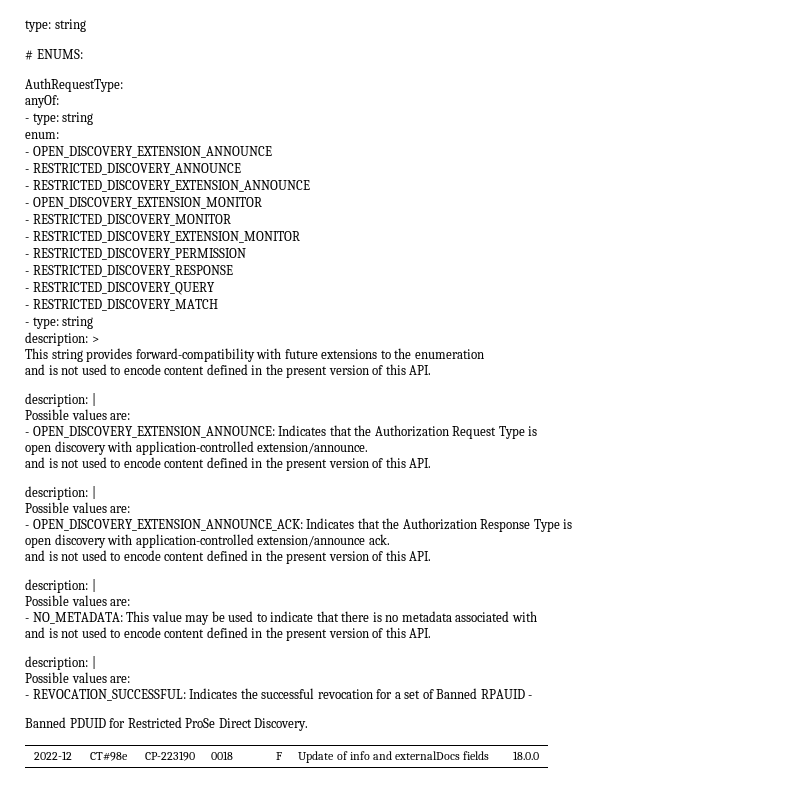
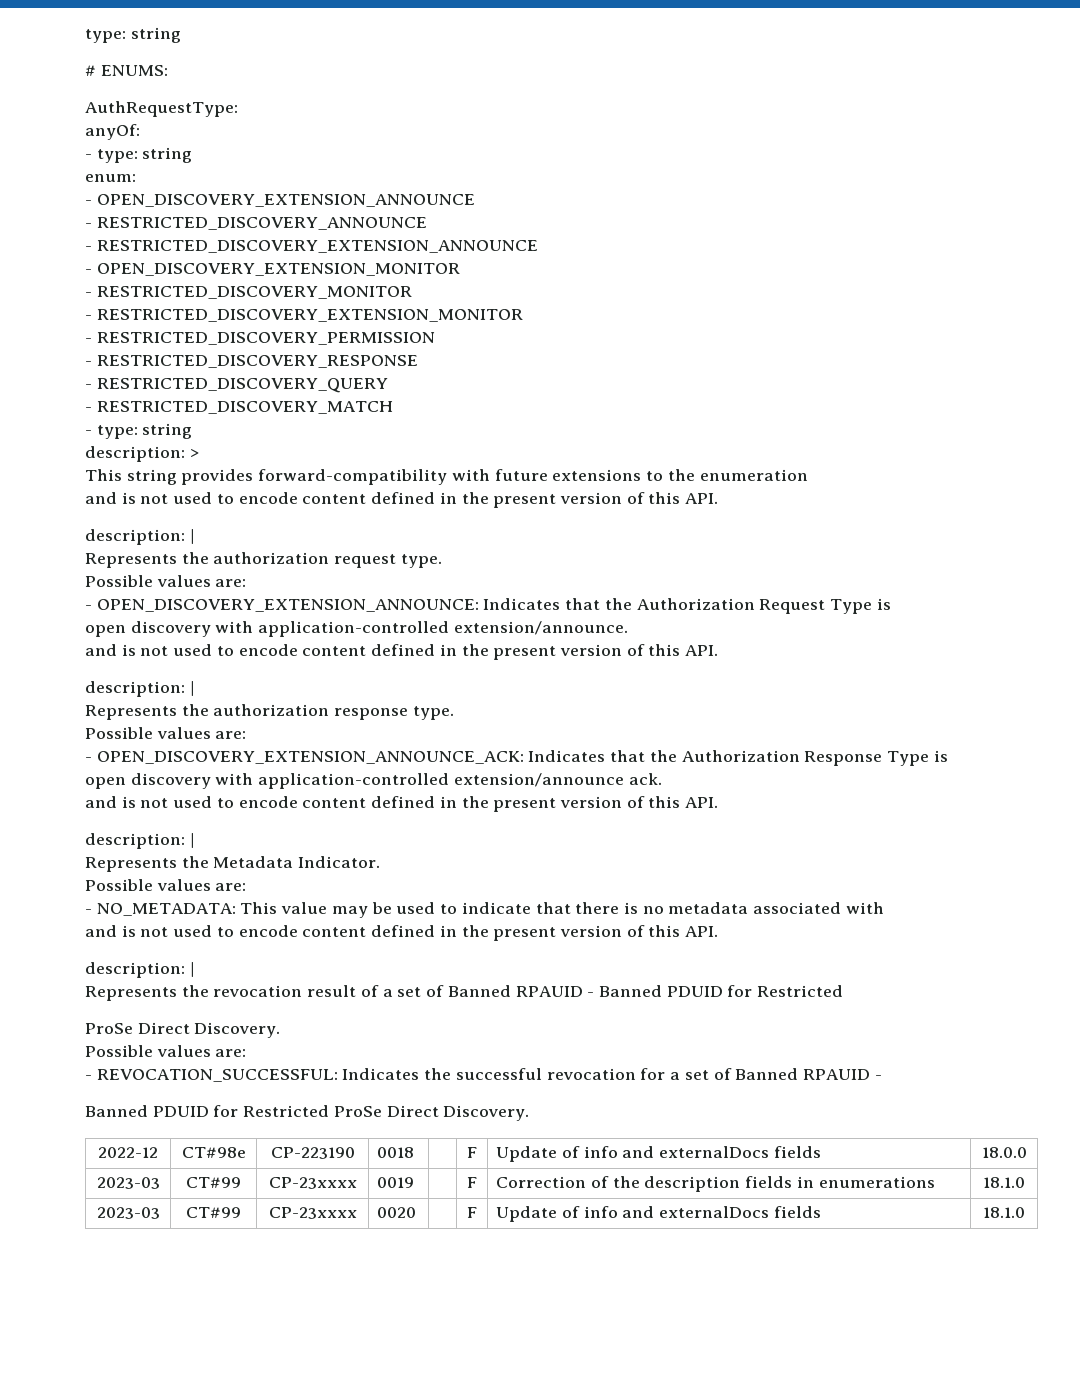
(96, 399) none -> [85,552,442,568] // Represents the authorization request type.
(96, 492) none -> [85,704,454,720] // Represents the authorization response type.
(96, 585) none -> [85,856,381,872] // Represents the Metadata Indicator.
(96, 662) none -> [85,985,844,1001] [85,1022,281,1038] // Represents the revocation result of a set of Banned RPAUID - Banned PDUID for Restricted // ProSe Direct Discovery.
(539, 755) none -> [96,1177,160,1189] [186,1177,241,1188] [268,1177,357,1189] [377,1177,415,1188] [467,1177,477,1188] [496,1176,935,1192] [983,1177,1025,1188] [96,1207,160,1219] [186,1207,241,1218] [268,1207,357,1219] [377,1207,417,1218] [467,1207,477,1218] [496,1206,821,1222] [983,1207,1025,1218] // 2023-03 | CT#99 | CP-23xxxx | 0019 | | F | Correction of the description fields in enumerations | 18.1.0 // 2023-03 | CT#99 | CP-23xxxx | 0020 | | F | Update of info and externalDocs fields | 18.1.0

